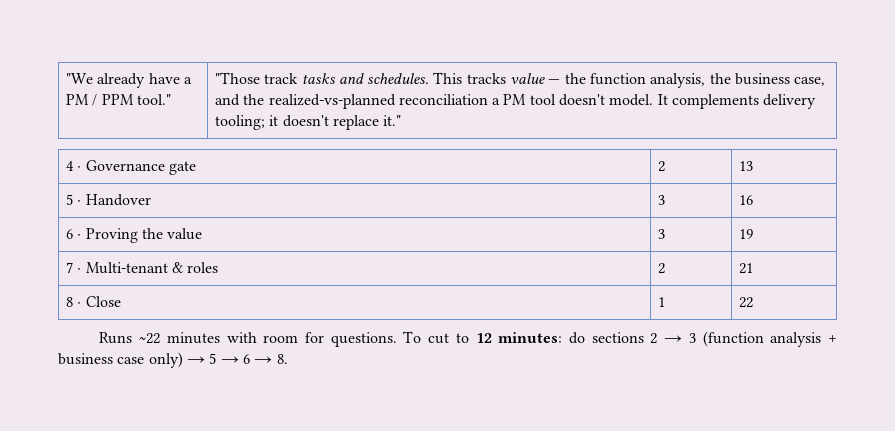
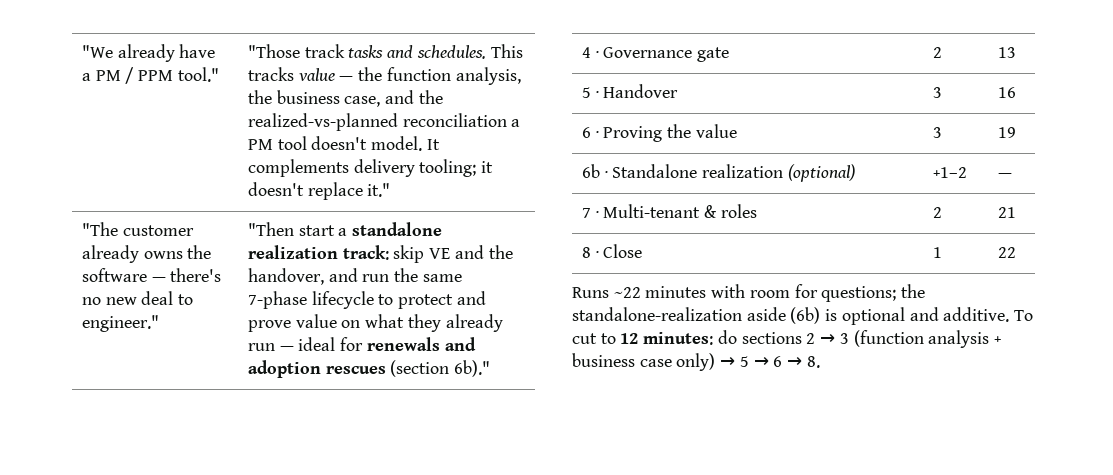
(402, 120) none -> [82,222,194,236] [82,245,212,263] [82,268,222,282] [82,291,194,305] [82,315,160,332] [248,222,443,236] [248,245,513,263] [248,268,462,285] [248,291,486,309] [248,314,503,332] [248,337,476,351] [248,360,491,378] // "The customer already owns the software — there's no new deal to engineer." | "Then start a standalone realization track: skip VE and the handover, and run the same 7-phase lifecycle to protect and prove value on what they already run — ideal for renewals and adoption rescues (section 6b)."
(753, 234) none -> [582,164,855,182] [933,167,968,178] [998,173,1013,178] // 6b · Standalone realization (optional) | +1–2 | —
[330,332,397,347] questions. -> [821,284,926,302] [572,307,1010,325] questions; the standalone-realization aside (6b) is optional and additive.

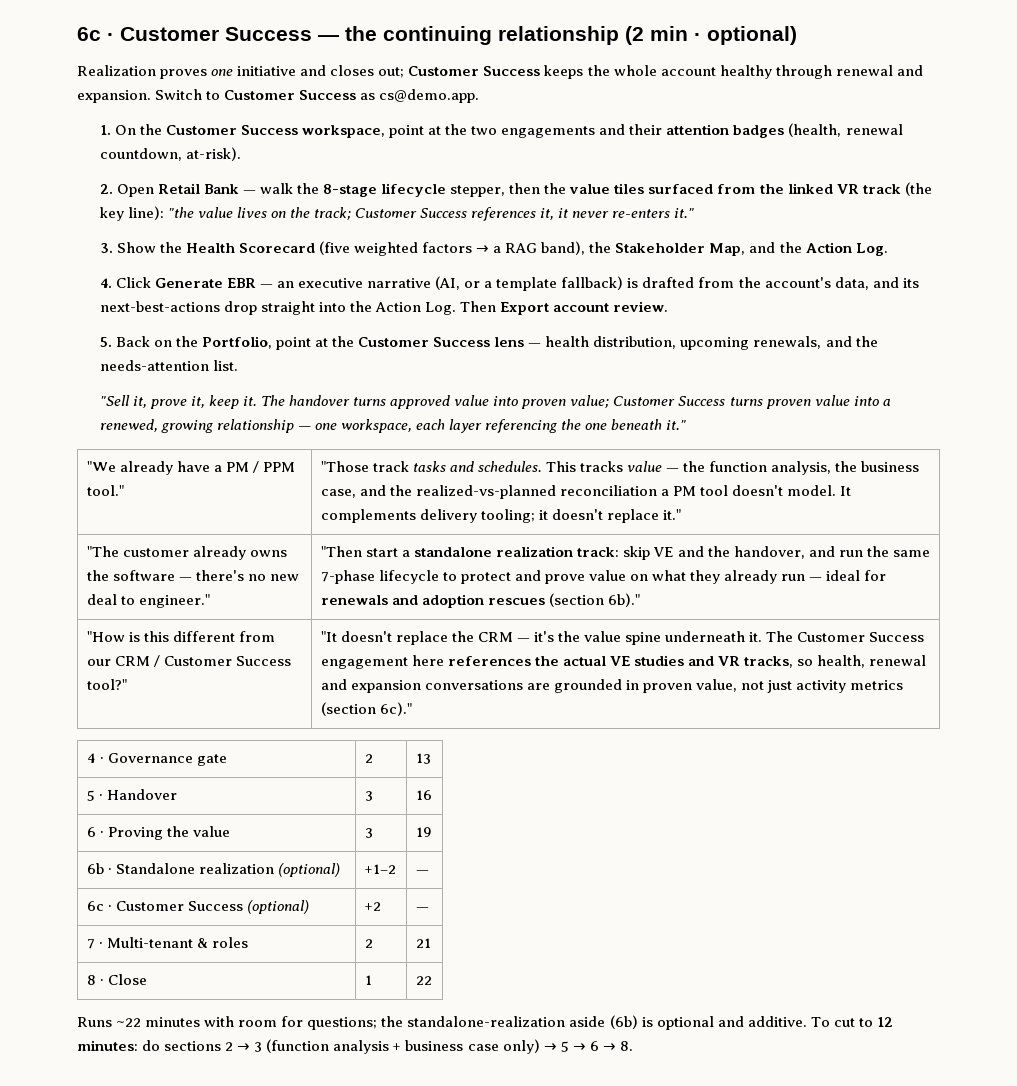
(82, 51) none -> [77,26,797,45] [77,65,923,79] [77,89,480,103] [99,123,903,138] [99,147,241,161] [99,182,932,197] [99,206,695,221] [99,241,888,256] [99,276,919,291] [99,301,669,315] [99,336,878,350] [99,360,238,371] [99,395,891,409] [99,419,687,433] 6c · Customer Success — the continuing relationship (2 min · optional) // Realization proves one initiative and closes out; Customer Success keeps the whole account healthy through renewal and expansion. Switch to Customer Success as cs@demo.app. // 1. On the Customer Success workspace, point at the two engagements and their attention badges (health, renewal countdown, at-risk). // 2. Open Retail Bank — walk the 8-stage lifecycle stepper, then the value tiles surfaced from the linked VR track (the key line): "the value lives on the track; Customer Success references it, it never re-enters it." // 3. Show the Health Scorecard (five weighted factors → a RAG band), the Stakeholder Map, and the Action Log. // 4. Click Generate EBR — an executive narrative (AI, or a template fallback) is drafted from the account's data, and its next-best-actions drop straight into the Action Log. Then Export account review. // 5. Back on the Portfolio, point at the Customer Success lens — health distribution, upcoming renewals, and the needs-attention list. // "Sell it, prove it, keep it. The handover turns approved value into proven value; Customer Success turns proven value into a renewed, growing relationship — one workspace, each layer referencing the one beneath it." //
(491, 368) none -> [86,631,275,642] [86,655,291,667] [86,679,127,690] [320,631,925,645] [320,655,927,669] [320,679,904,693] [320,702,412,716] // "How is this different from our CRM / Customer Success tool?" | "It doesn't replace the CRM — it's the value spine underneath it. The Customer Success engagement here references the actual VE studies and VR tracks, so health, renewal and expansion conversations are grounded in proven value, not just activity metrics (section 6c)."
(1013, 175) none -> [86,900,309,914] [364,902,381,911] [415,907,429,911] // 6c · Customer Success (optional) | +2 | —

